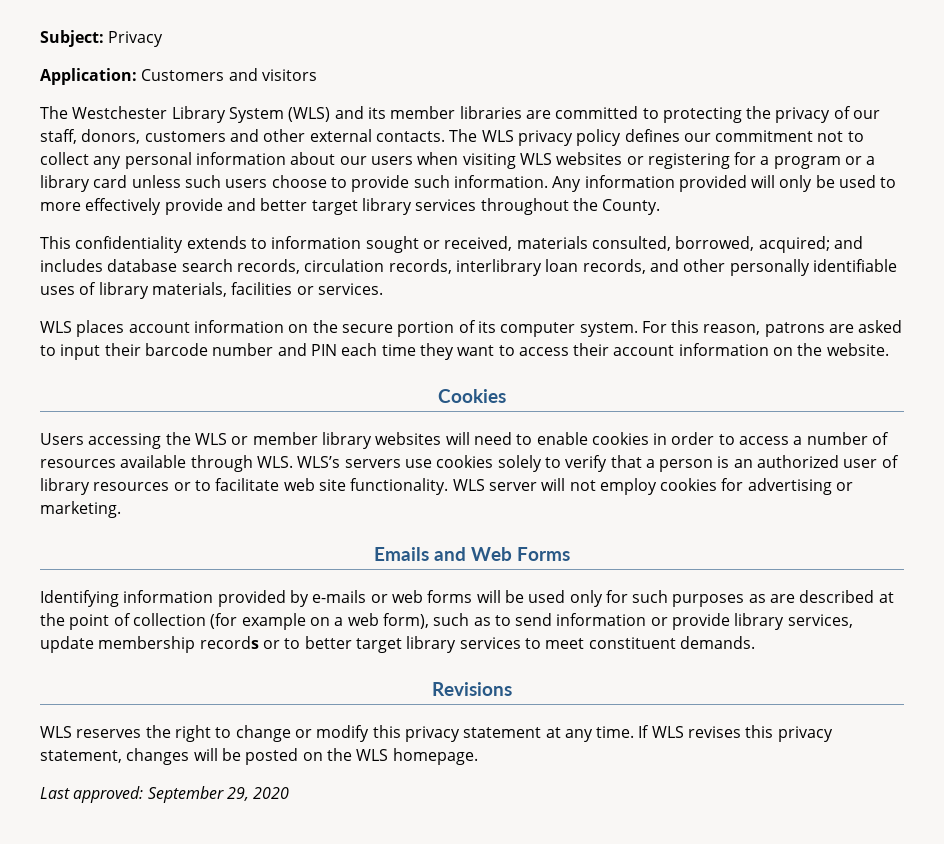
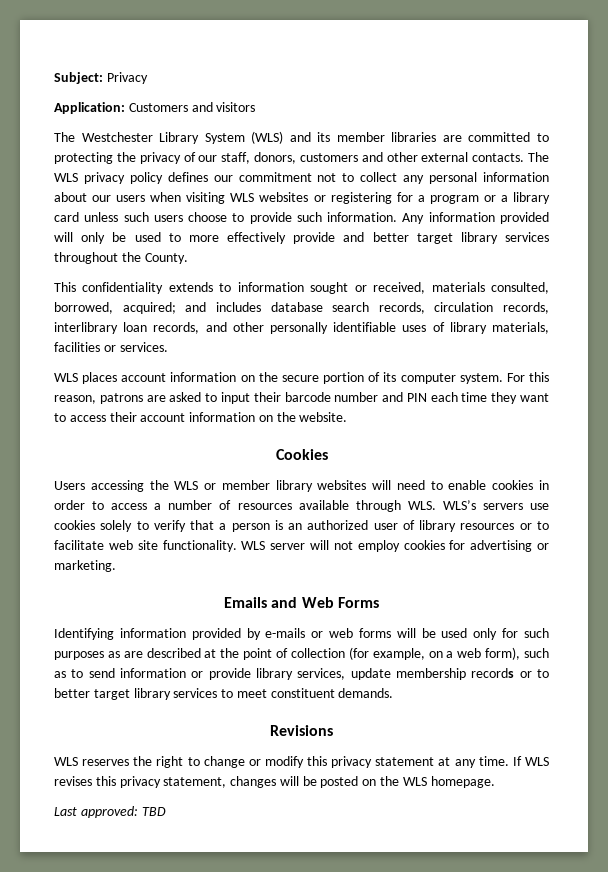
[241,613,306,630] example -> [372,648,425,660] example,
[147,786,290,803] September 29, 2020 -> [141,807,166,816] TBD

